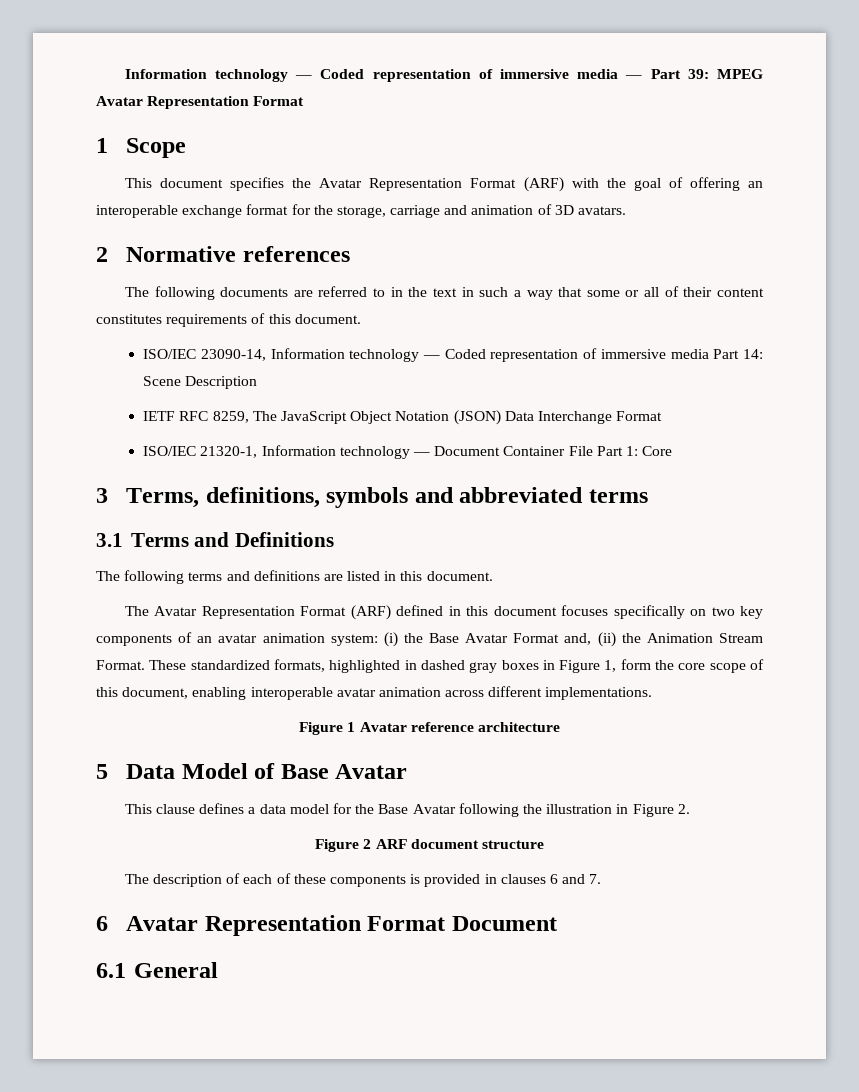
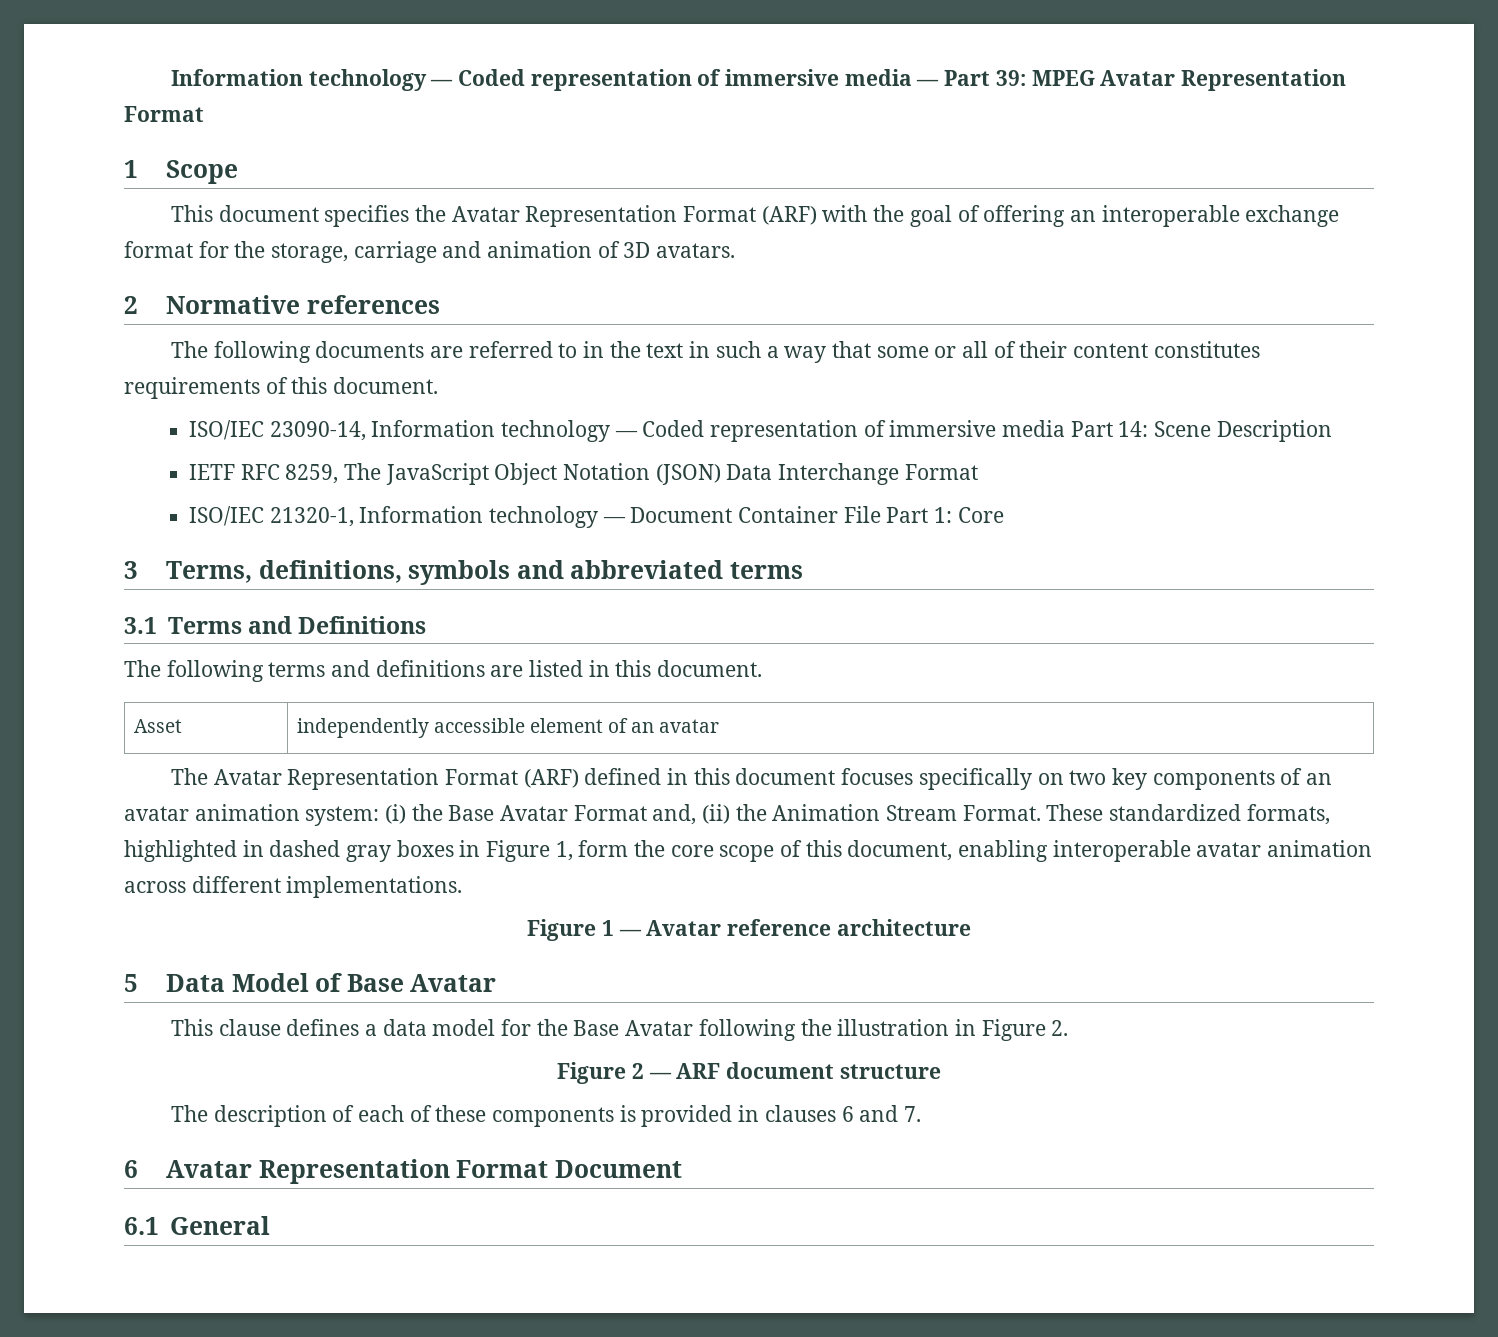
(493, 576) none -> [133,719,182,733] [296,718,720,738] // Asset | independently accessible element of an avatar
(356, 727) none -> [618,929,642,936] —
(372, 844) none -> [648,1072,672,1079] —

